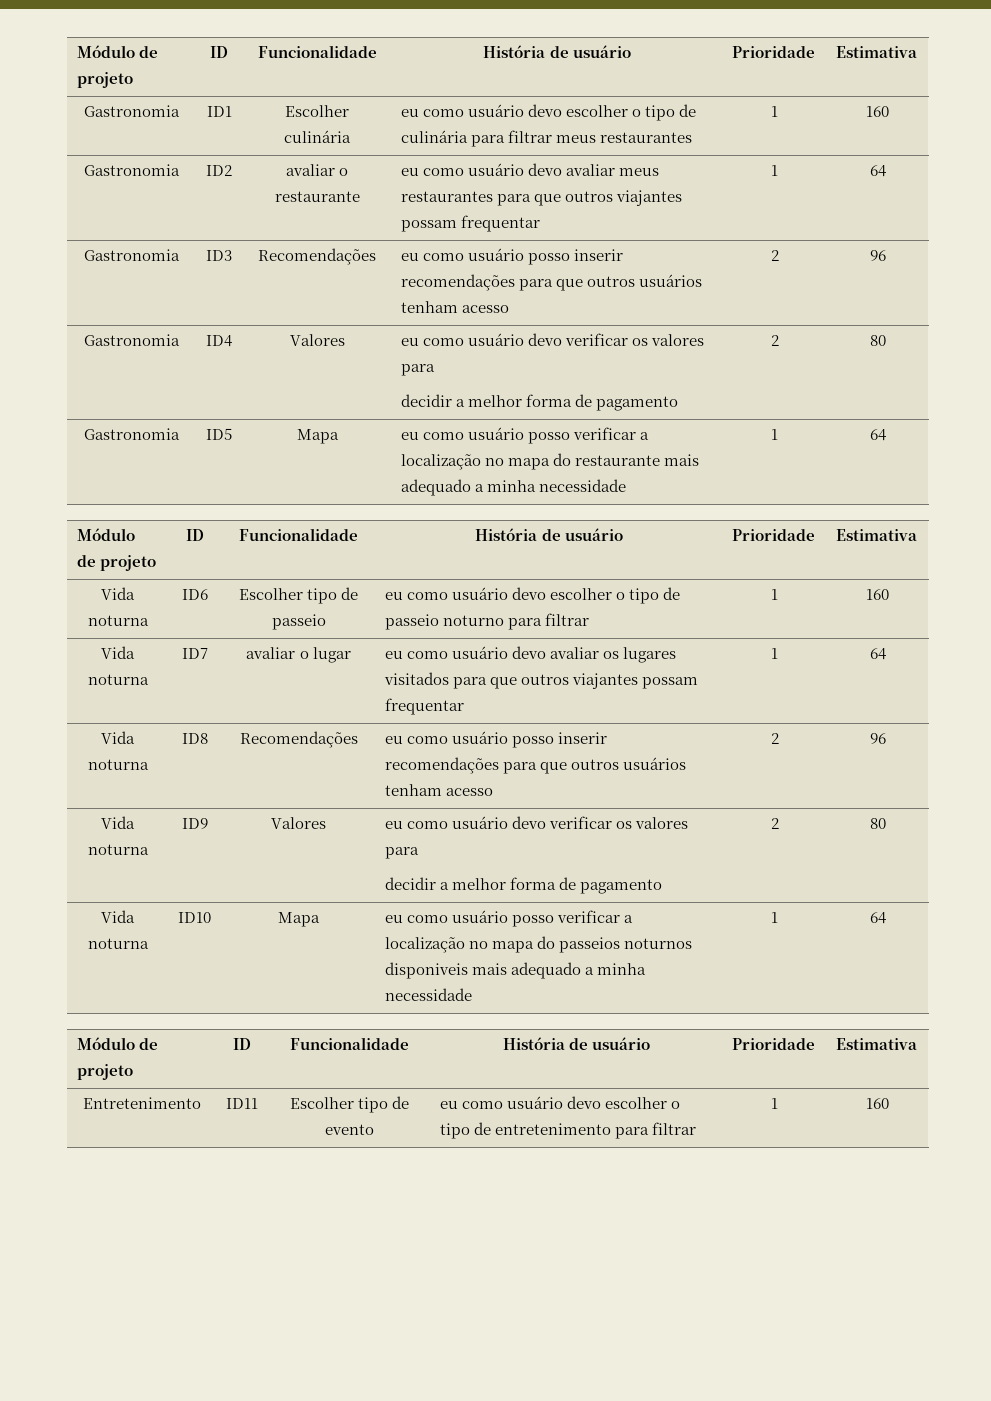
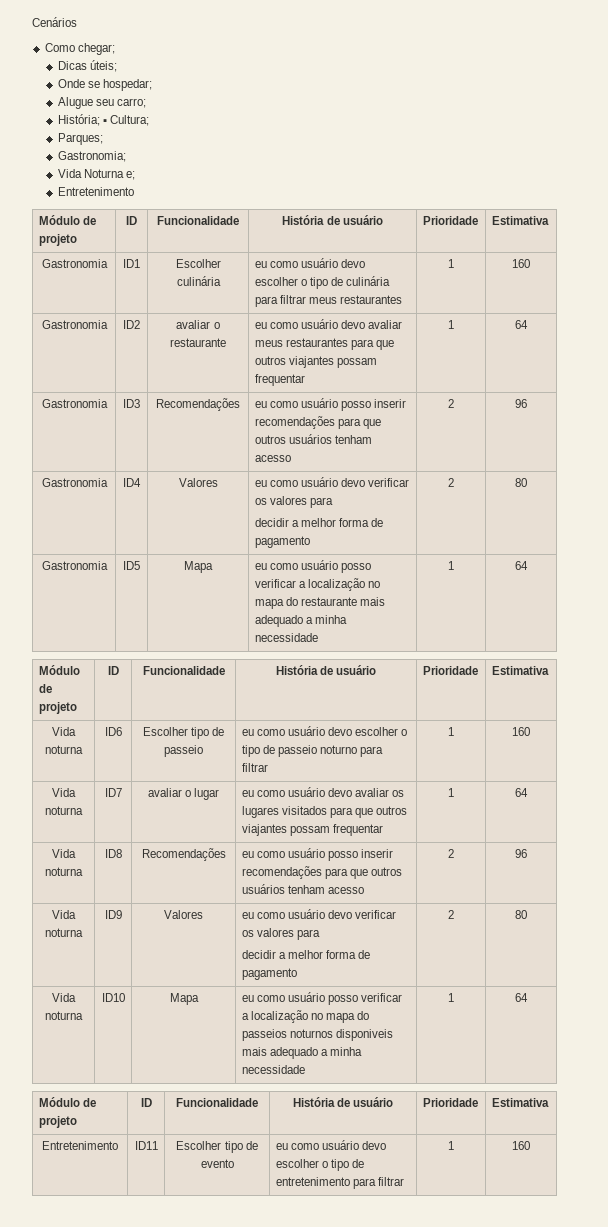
(76, 51) none -> [32,17,77,27] [44,43,115,55] [57,60,117,72] [57,79,152,91] [57,97,146,109] [57,114,149,126] [57,133,103,145] [57,151,126,162] [57,169,135,180] [57,187,134,196] Cenários // Como chegar; // Dicas úteis; // Onde se hospedar; // Alugue seu carro; // História; ▪ Cultura; // Parques; // Gastronomia; // Vida Noturna e; // Entretenimento //

